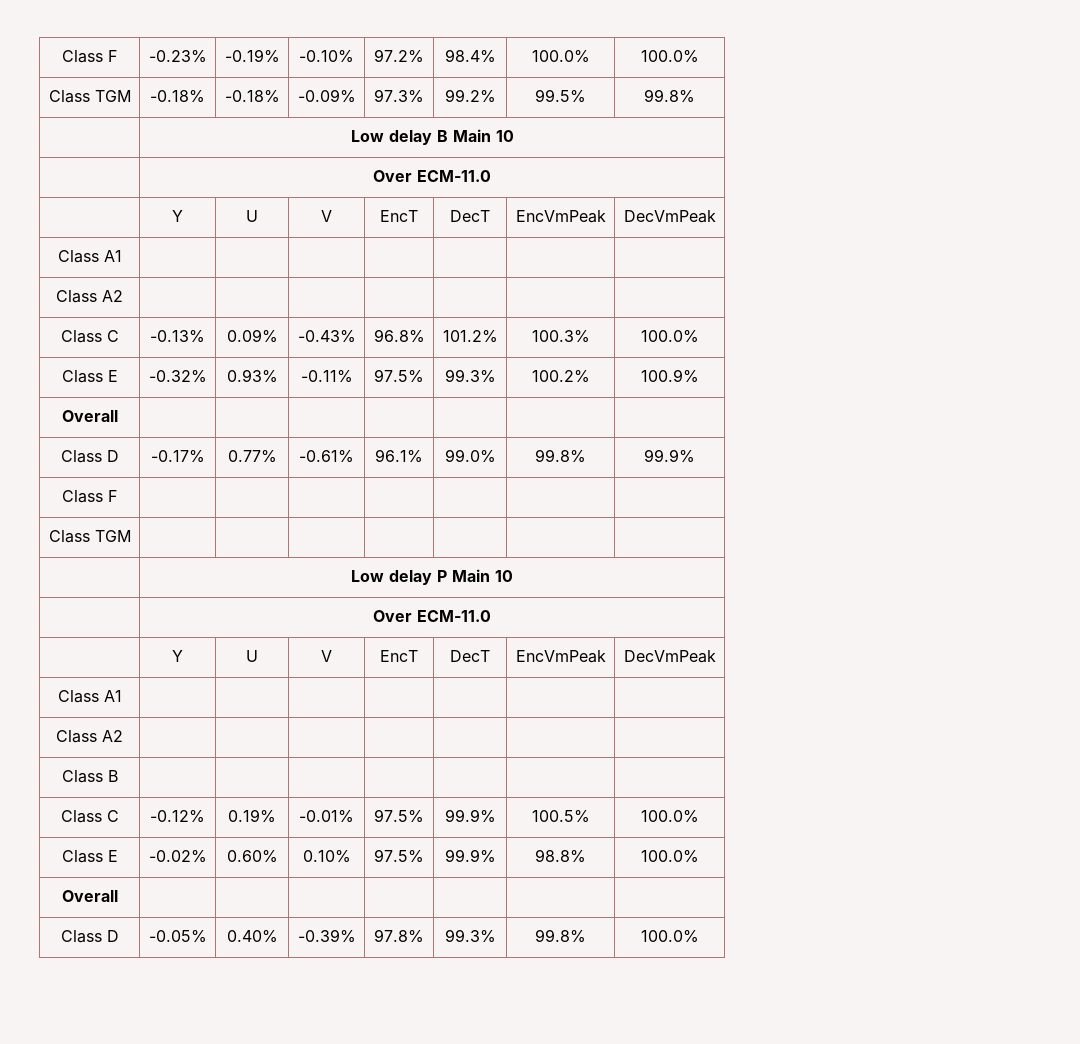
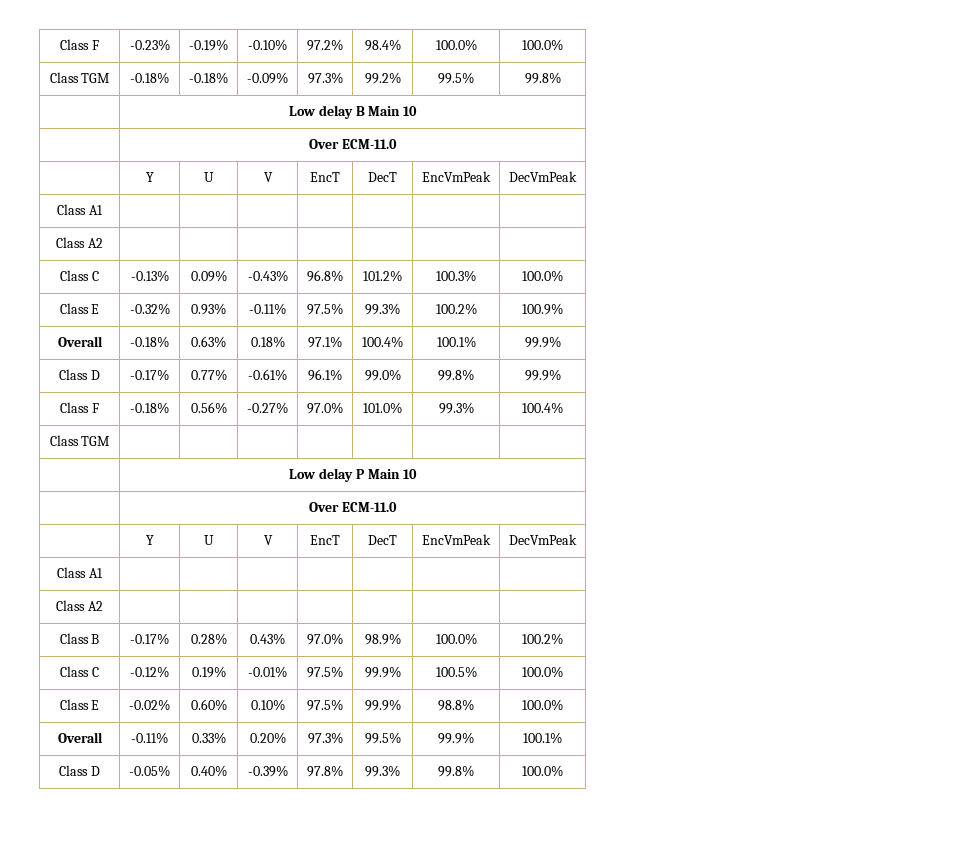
(118, 416) | | | | | | -> [130,336,169,348] [191,336,226,348] [250,336,285,348] [308,336,342,348] [362,336,403,348] [436,336,476,348] [524,336,561,348] -0.18% | 0.63% | 0.18% | 97.1% | 100.4% | 100.1% | 99.9%
(117, 496) | | | | | | -> [130,402,169,414] [190,402,227,414] [247,402,288,414] [307,402,343,414] [363,402,402,414] [438,402,474,414] [522,402,563,414] -0.18% | 0.56% | -0.27% | 97.0% | 101.0% | 99.3% | 100.4%
(118, 776) | | | | | | -> [130,633,169,645] [190,633,227,645] [250,633,285,645] [307,633,343,645] [364,633,401,645] [435,633,477,645] [522,633,563,645] -0.17% | 0.28% | 0.43% | 97.0% | 98.9% | 100.0% | 100.2%
(118, 896) | | | | | | -> [131,732,168,744] [191,732,226,744] [249,732,286,744] [307,732,343,744] [364,732,401,744] [438,732,474,744] [523,732,562,744] -0.11% | 0.33% | 0.20% | 97.3% | 99.5% | 99.9% | 100.1%

